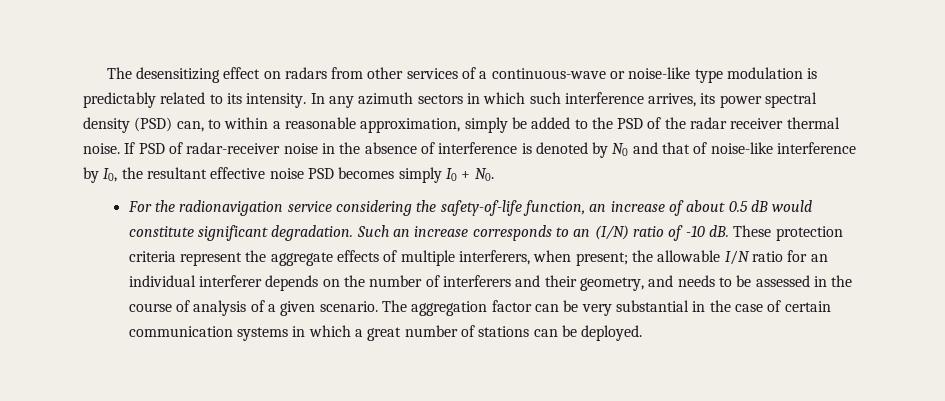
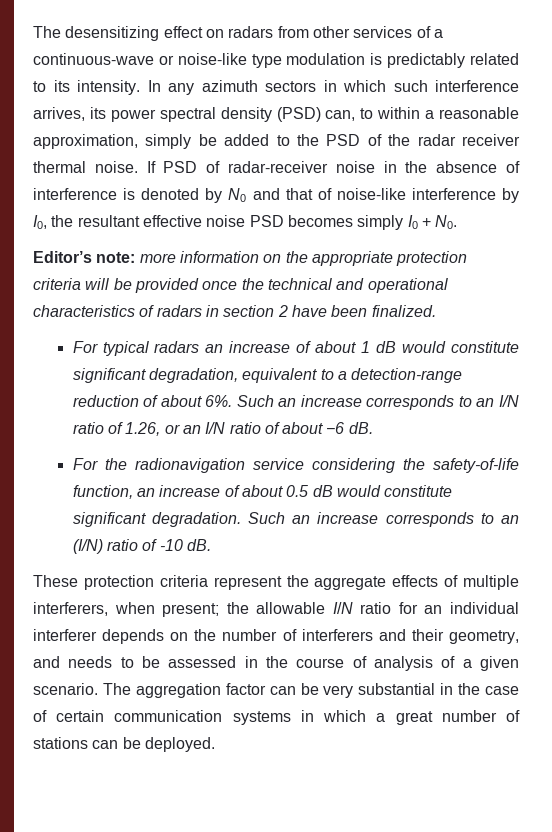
(494, 174) none -> [33,251,468,266] [33,278,448,293] [33,305,436,317] [72,341,519,356] [72,368,463,383] [72,395,519,410] [72,422,373,436] // Editor’s note: more information on the appropriate protection criteria will be provided once the technical and operational characteristics of radars in section 2 have been finalized. // For typical radars an increase of about 1 dB would constitute significant degradation, equivalent to a detection-range reduction of about 6%. Such an increase corresponds to an I/N ratio of 1.26, or an I/N ratio of about −6 dB.
(729, 231) none -> (211, 545) //

